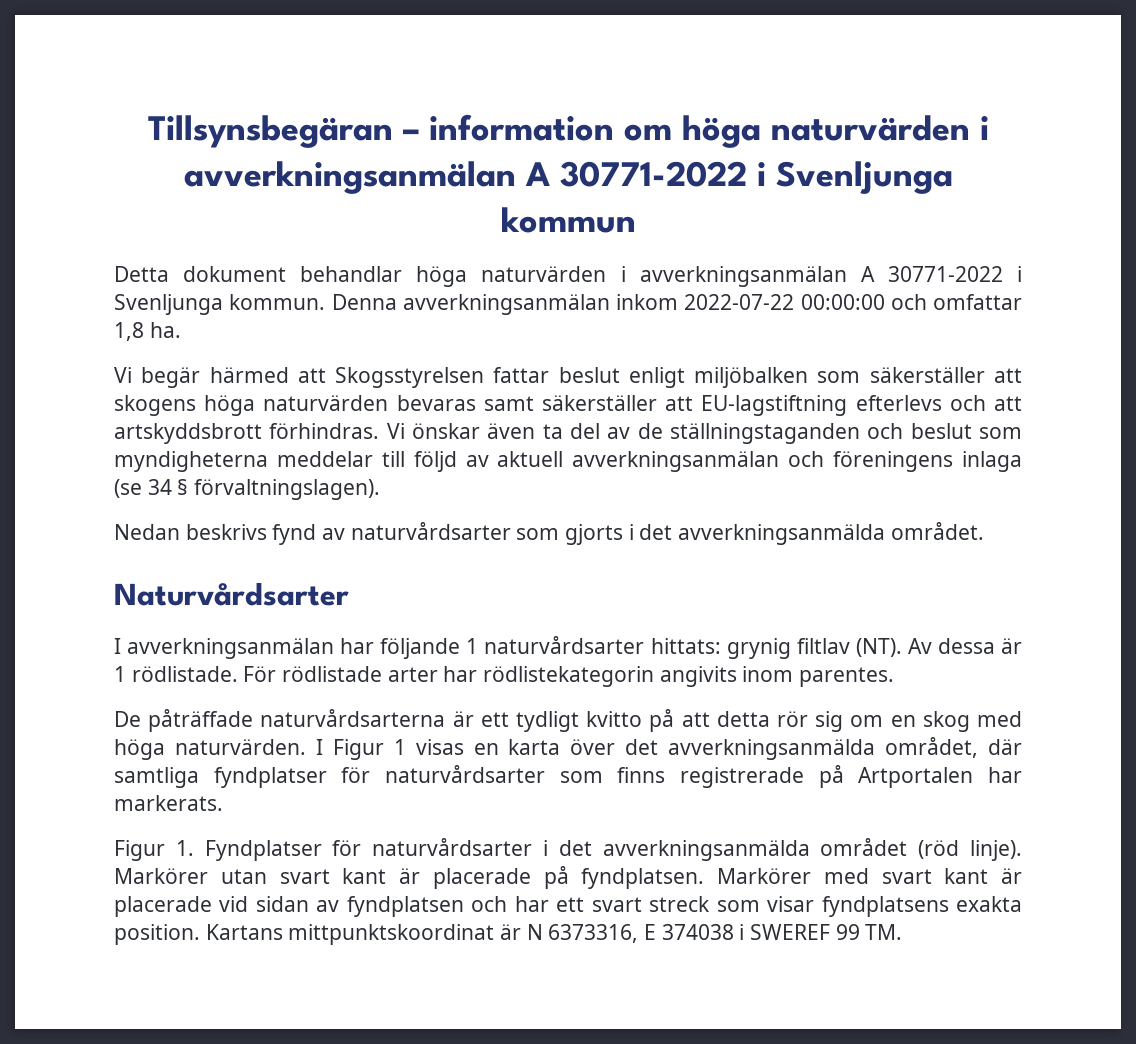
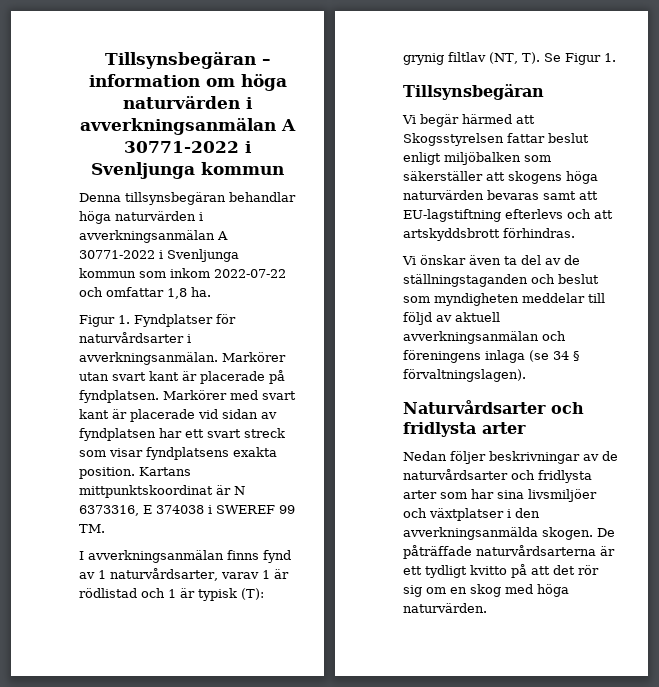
[114,266,287,282] Detta dokument -> [79,192,226,205] Denna tillsynsbegäran
[229,294,610,315] kommun. Denna avverkningsanmälan -> [79,268,166,278] kommun som
[800,294,885,310] 00:00:00 -> (286, 273) none
[114,367,1022,388] [114,395,1023,416] [114,423,1023,444] [114,451,1023,472] [114,479,381,500] [114,522,984,545] [114,582,349,606] [114,636,1023,659] [114,666,895,687] [114,709,1023,732] [114,737,1022,760] [114,765,1022,788] [114,795,223,811] // Vi begär härmed att Skogsstyrelsen fattar beslut enligt miljöbalken som säkerställer att skogens höga naturvärden bevaras samt säkerställer att EU-lagstiftning efterlevs och att artskyddsbrott förhindras. Vi önskar även ta del av de ställningstaganden och beslut som myndigheterna meddelar till följd av aktuell avverkningsanmälan och föreningens inlaga (se 34 § förvaltningslagen). // Nedan beskrivs fynd av naturvårdsarter som gjorts i det avverkningsanmälda området. // Naturvårdsarter // I avverkningsanmälan har följande 1 naturvårdsarter hittats: grynig filtlav (NT). Av dessa är 1 rödlistade. För rödlistade arter har rödlistekategorin angivits inom parentes. // De påträffade naturvårdsarterna är ett tydligt kvitto på att detta rör sig om en skog med höga naturvärden. I Figur 1 visas en karta över det avverkningsanmälda området, där samtliga fyndplatser för naturvårdsarter som finns registrerade på Artportalen har markerats. -> (211, 292) none
[558,838,1022,861] det avverkningsanmälda området (röd linje). -> [79,352,218,365] avverkningsanmälan.
[471,896,508,912] och -> (156, 434) none
(903, 932) none -> [79,550,291,563] [79,568,289,581] [79,588,264,601] [403,52,616,65] [403,84,544,100] [402,114,535,127] [403,133,589,146] [403,152,551,165] [403,171,598,184] [403,190,598,200] [403,209,613,222] [403,228,575,241] [402,255,580,265] [403,274,599,287] [403,293,605,306] [403,312,500,325] [403,331,566,344] [403,350,580,363] [403,369,526,382] [403,400,584,414] [403,422,526,437] [403,451,618,464] [403,469,592,483] [403,489,597,502] [403,508,540,521] [403,527,615,540] [403,545,615,559] [403,564,599,578] [403,584,569,597] [403,603,487,613] // I avverkningsanmälan finns fynd av 1 naturvårdsarter, varav 1 är rödlistad och 1 är typisk (T): grynig filtlav (NT, T). Se Figur 1. // Tillsynsbegäran // Vi begär härmed att Skogsstyrelsen fattar beslut enligt miljöbalken som säkerställer att skogens höga naturvärden bevaras samt att EU-lagstiftning efterlevs och att artskyddsbrott förhindras. // Vi önskar även ta del av de ställningstaganden och beslut som myndigheten meddelar till följd av aktuell avverkningsanmälan och föreningens inlaga (se 34 § förvaltningslagen). // Naturvårdsarter och fridlysta arter // Nedan följer beskrivningar av de naturvårdsarter och fridlysta arter som har sina livsmiljöer och växtplatser i den avverkningsanmälda skogen. De påträffade naturvårdsarterna är ett tydligt kvitto på att det rör sig om en skog med höga naturvärden.

